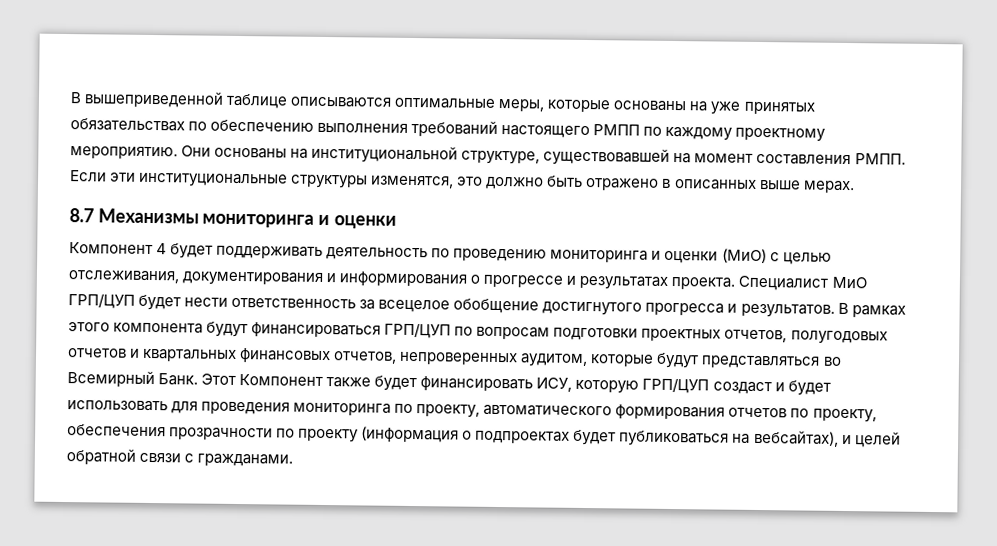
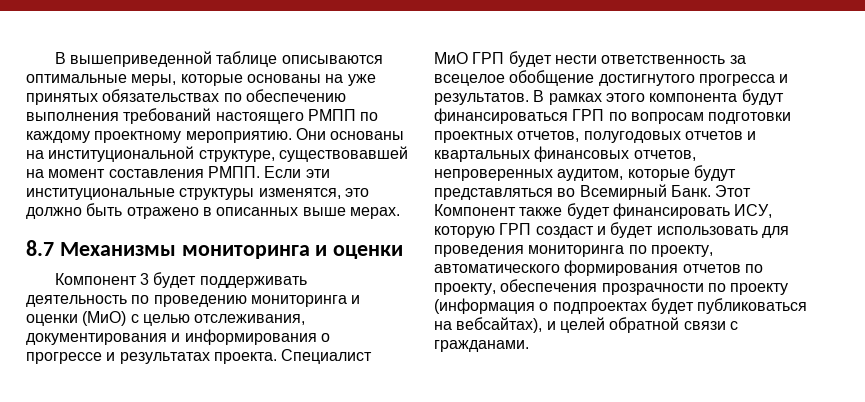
[156,243,168,255] 4 -> [139,273,149,285] 3
[68,293,135,309] ГРП/ЦУП -> [472,52,505,64] ГРП
[384,322,452,339] ГРП/ЦУП -> [572,109,605,121] ГРП
[642,377,710,394] ГРП/ЦУП -> [499,223,532,235] ГРП

